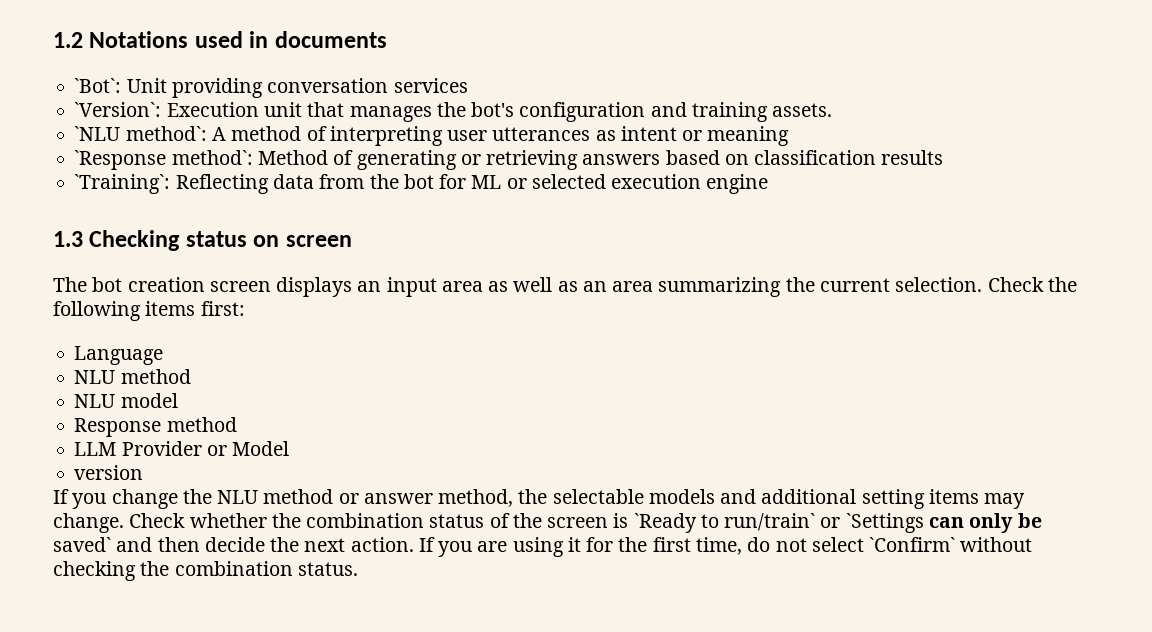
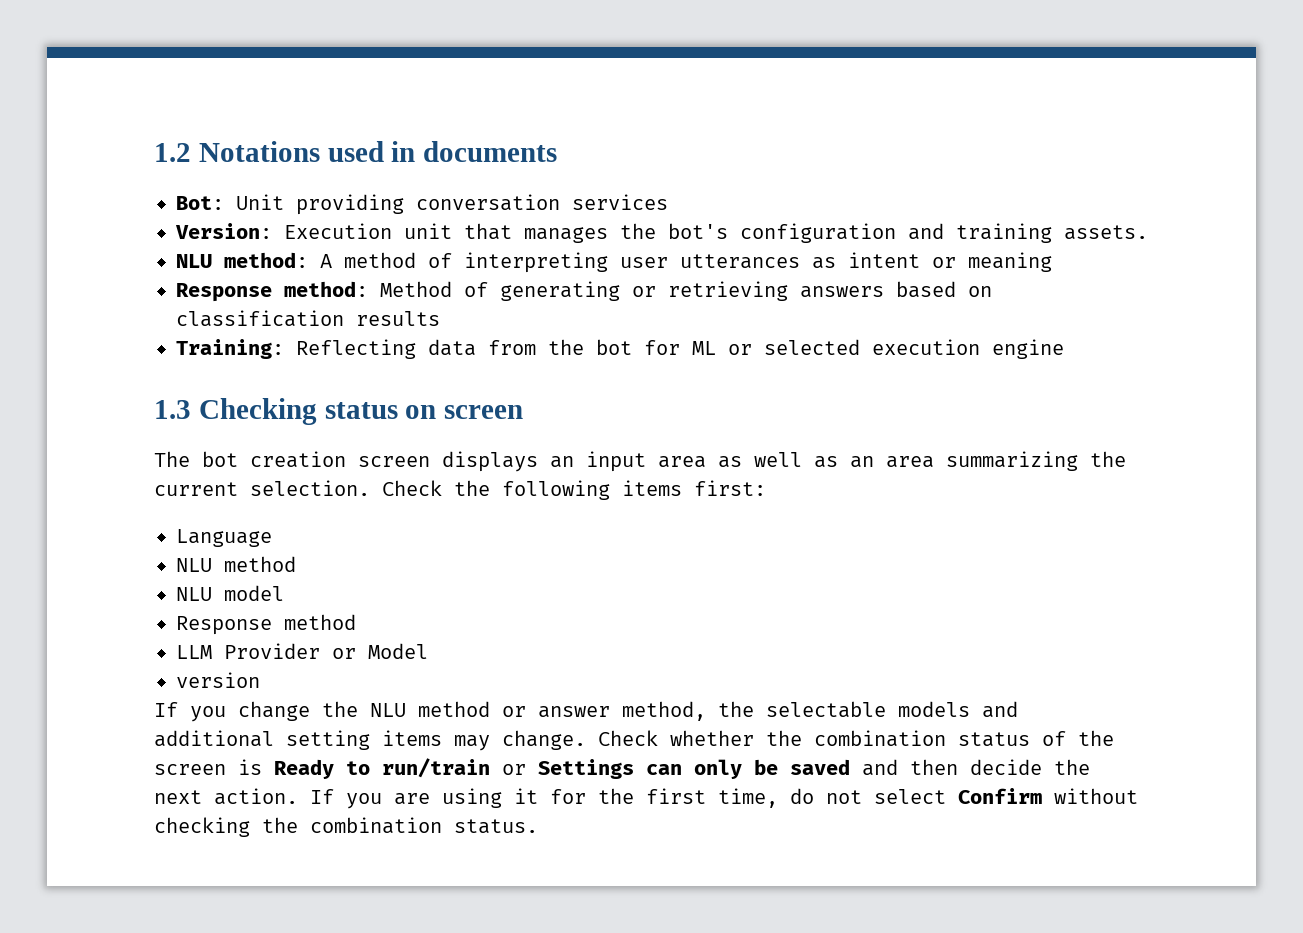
[74,78,122,93] `Bot`: -> [176,196,224,210] Bot:
[74,102,162,117] `Version`: -> [175,223,272,239] Version:
[74,126,207,141] `NLU method`: -> [176,252,308,268] NLU method:
[74,150,253,170] `Response method`: -> [176,281,368,302] Response method:
[74,174,171,194] `Training`: -> [176,339,284,359] Training:
[633,513,924,533] `Ready to run/train` or `Settings -> [274,758,634,779] Ready to run/train or Settings
[53,537,111,552] saved` -> [790,759,850,775] saved
[869,537,956,552] `Confirm` -> [958,788,1042,804] Confirm

